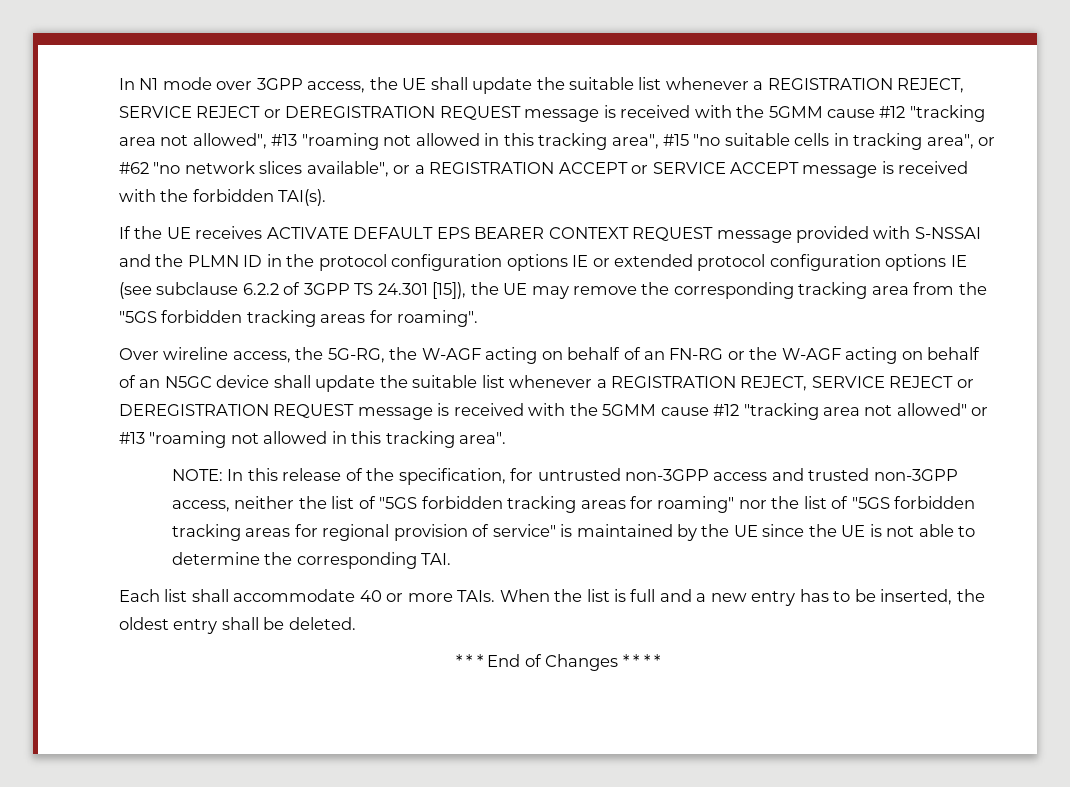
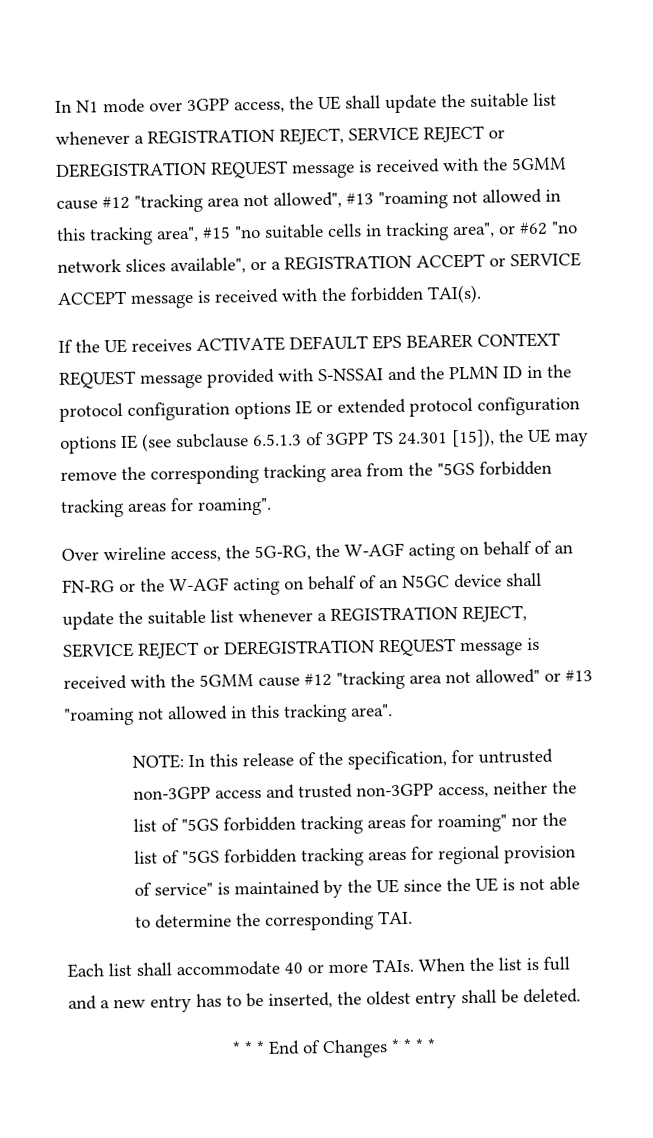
[242,283,279,295] 6.2.2 -> [253,433,302,447] 6.5.1.3

